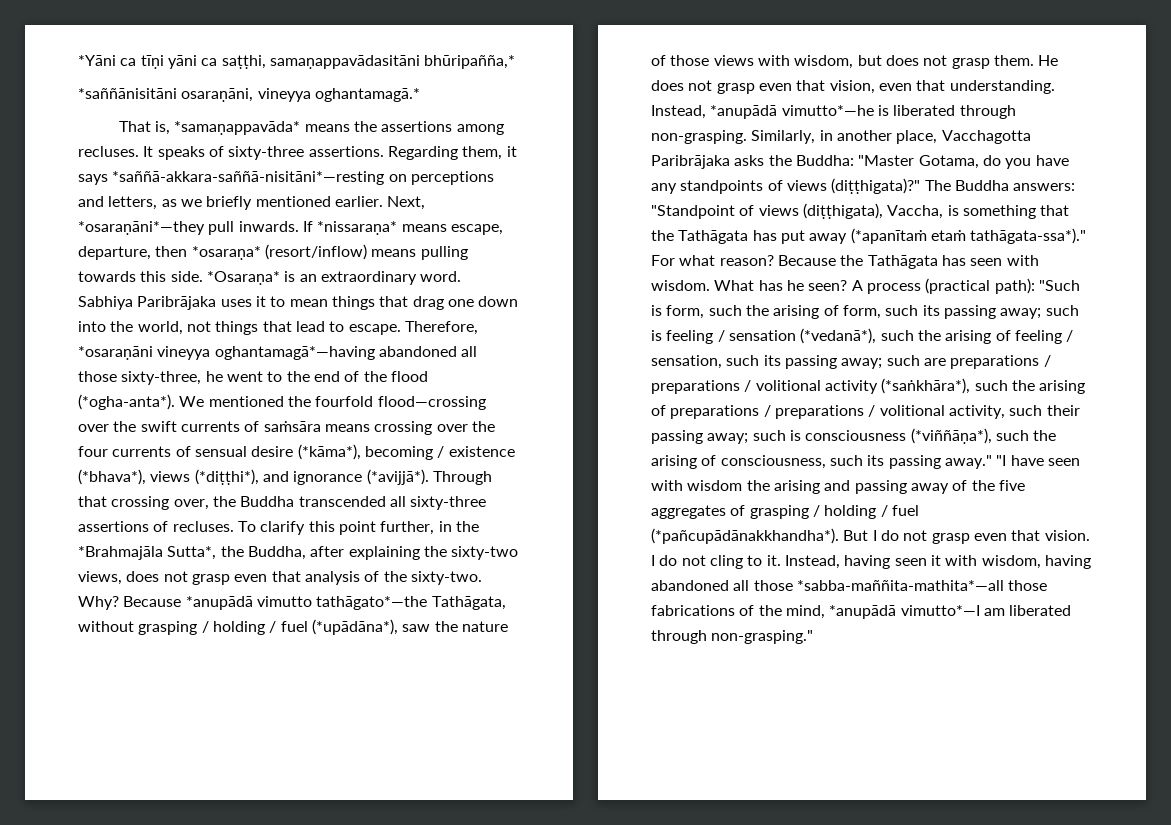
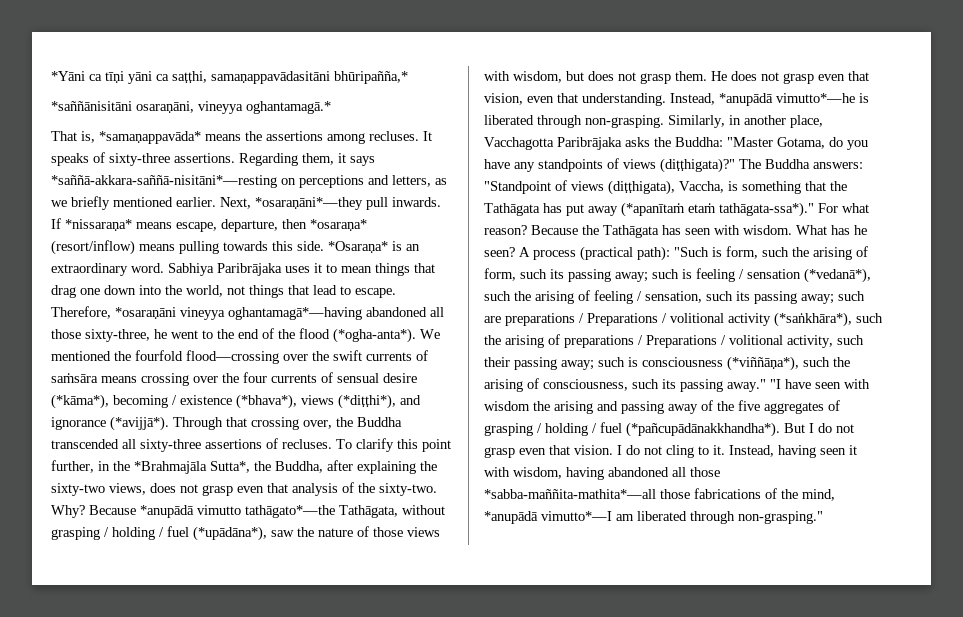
[651,380,740,394] preparations -> [587,313,658,326] Preparations
[774,405,864,419] preparations -> [646,335,717,348] Preparations

